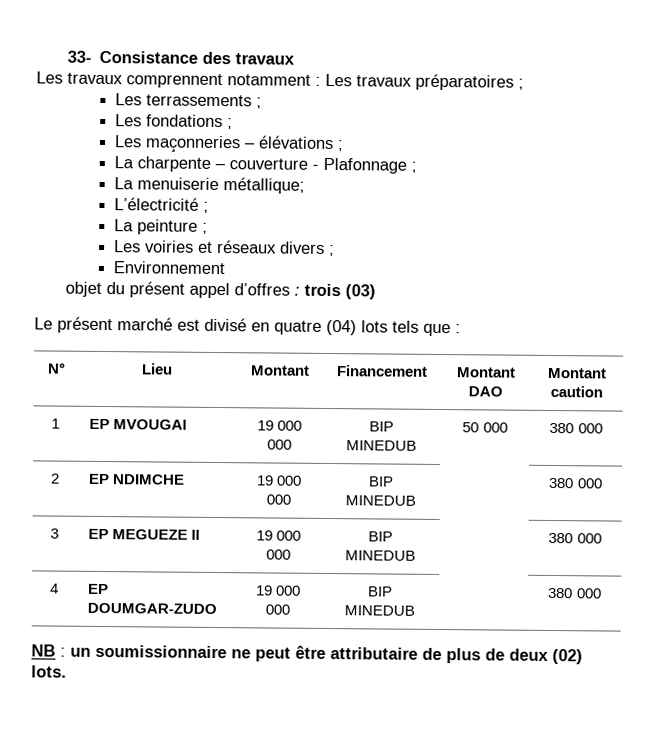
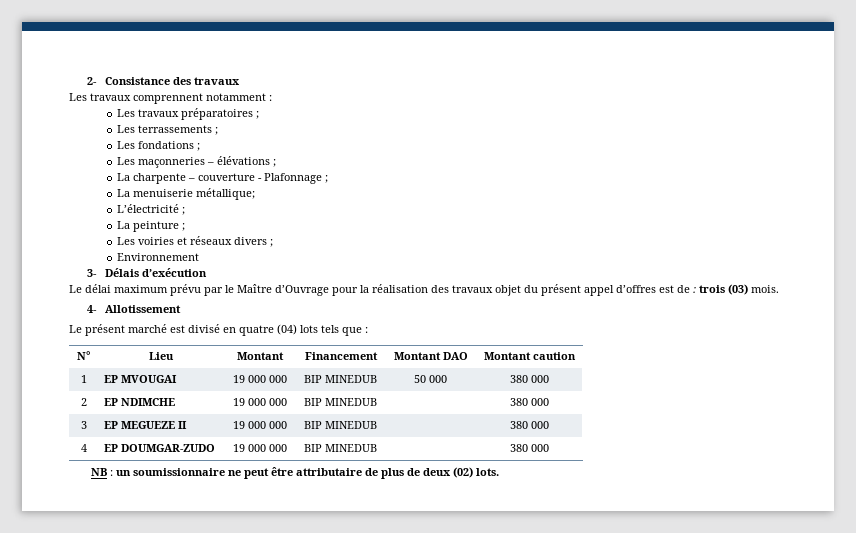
[66,50,92,63] 33- -> [87,77,98,85] 2-
(321, 81) none -> (272, 98) //
(226, 268) none -> [87,268,208,277] [69,284,493,296] 3- Délais d’exécution // Le délai maximum prévu par le Maître d’Ouvrage pour la réalisation des travaux
(290, 289) none -> [659,285,690,293] est de
(376, 292) none -> [751,285,779,293] [87,305,182,313] mois. // 4- Allotissement

